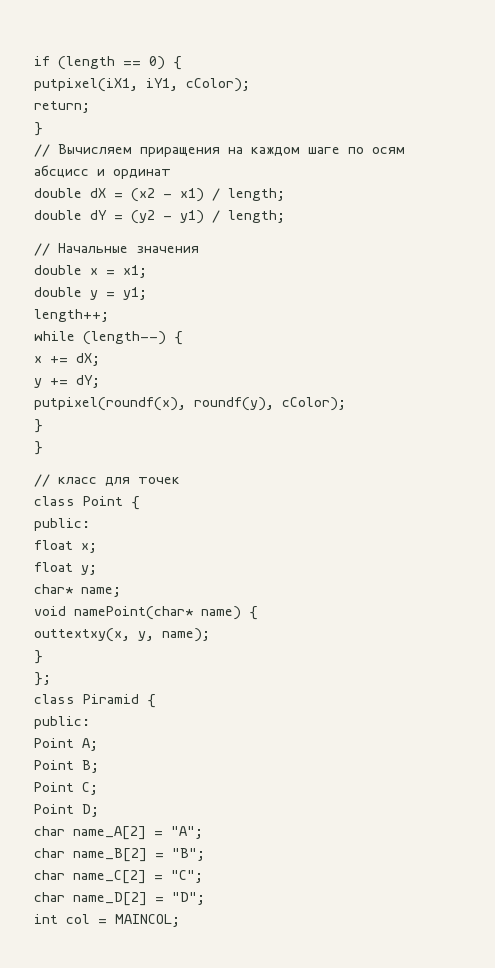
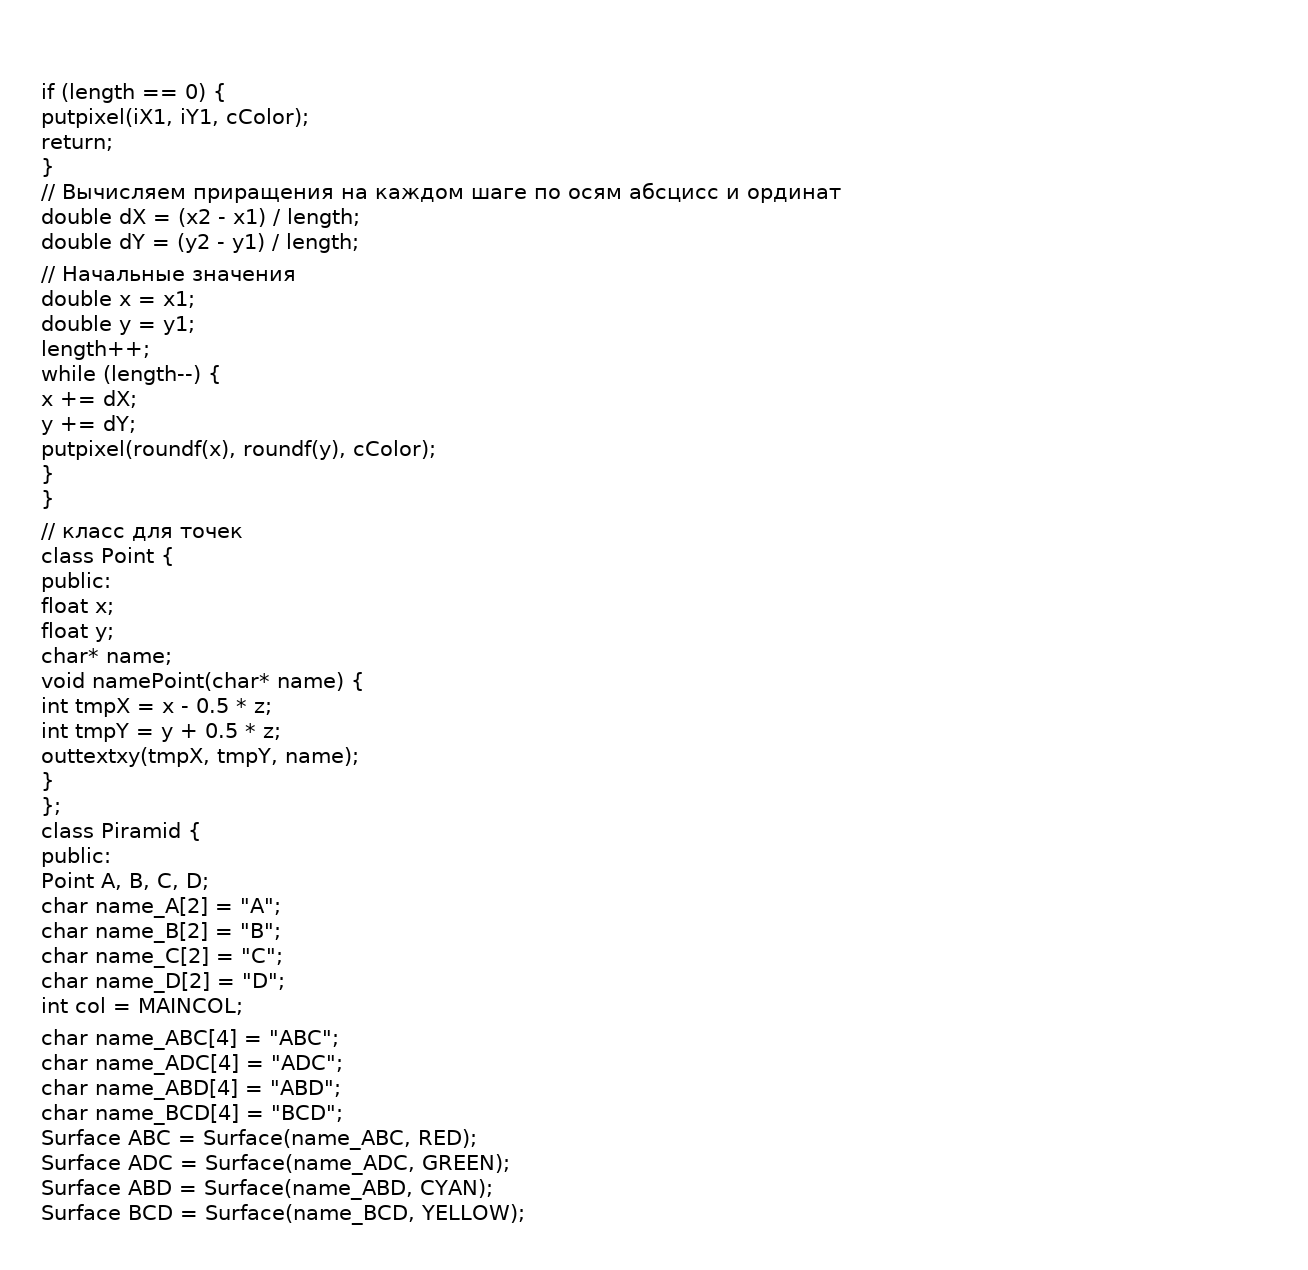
[34,628,154,642] outtextxy(x, y, -> [41,697,272,717] [41,722,281,742] [41,747,278,767] int tmpX = x - 0.5 * z; // int tmpY = y + 0.5 * z; // outtextxy(tmpX, tmpY,
[82,738,98,751] [34,760,99,773] [34,782,98,795] [34,804,74,814] A; // Point B; // Point C; // Point -> [100,873,179,890] A, B, C,
(180, 920) none -> [41,1029,339,1050] [41,1054,343,1075] [41,1079,341,1100] [41,1104,343,1125] [41,1129,477,1150] [41,1154,510,1175] [41,1179,493,1200] [41,1204,525,1225] // char name_ABC[4] = "ABC"; // char name_ADC[4] = "ADC"; // char name_ABD[4] = "ABD"; // char name_BCD[4] = "BCD"; // Surface ABC = Surface(name_ABC, RED); // Surface ADC = Surface(name_ADC, GREEN); // Surface ABD = Surface(name_ABD, CYAN); // Surface BCD = Surface(name_BCD, YELLOW);

